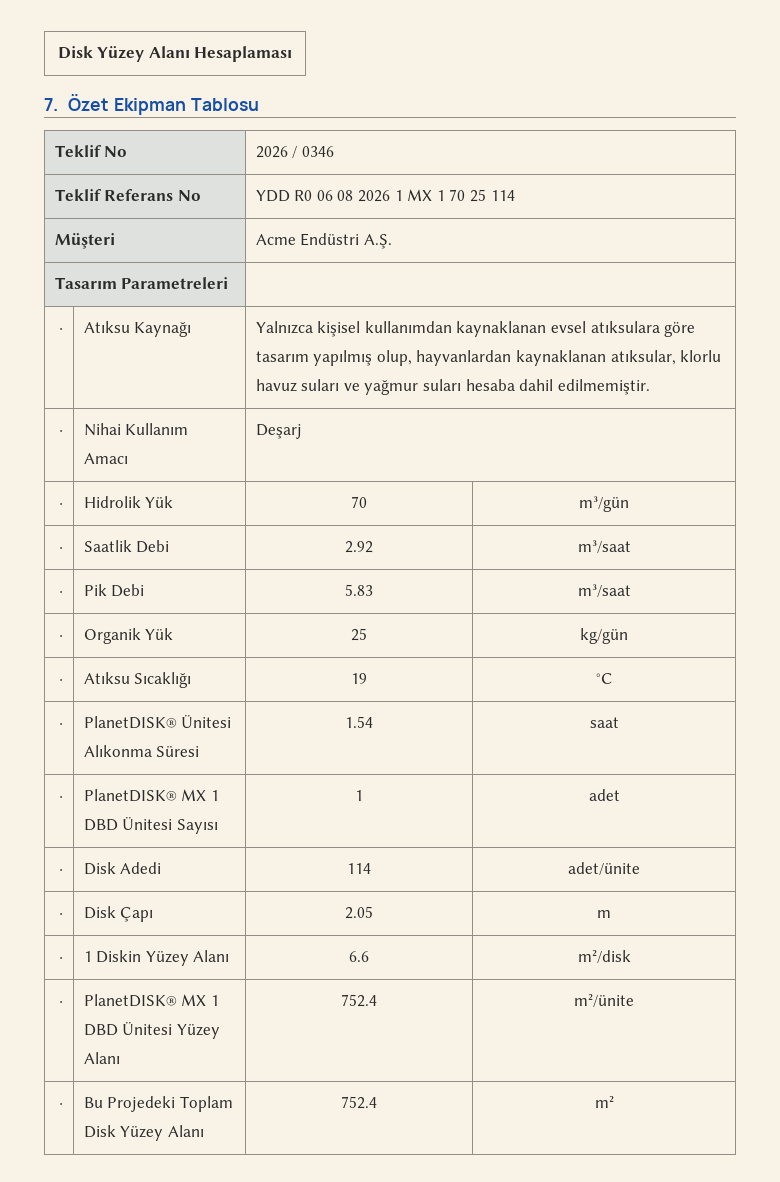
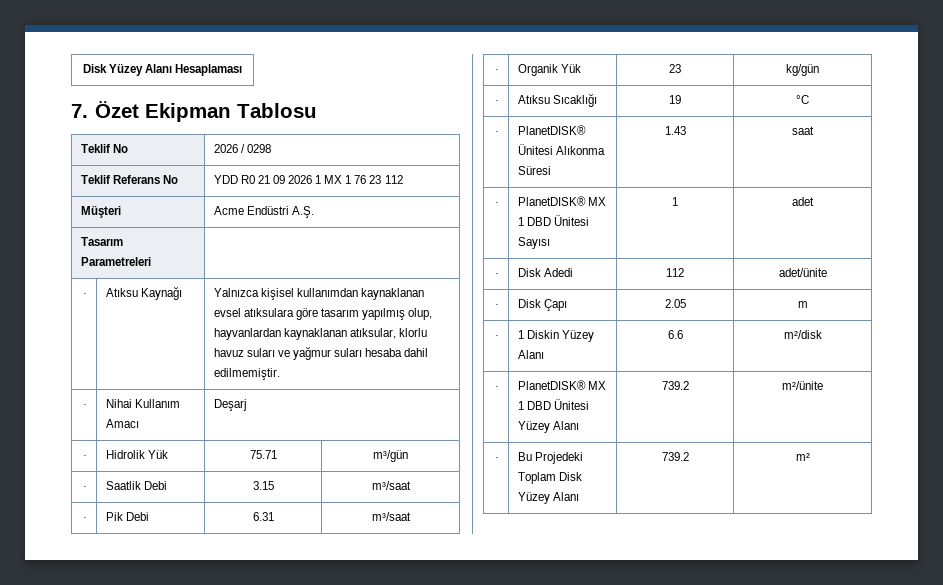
[301,146,334,157] 0346 -> [246,144,271,153] 0298
[316,190,354,201] 06 08 -> [257,175,285,184] 21 09
[449,189,515,202] 70 25 114 -> [354,175,403,184] 76 23 112
[351,496,367,508] 70 -> [249,450,277,459] 75.71
[345,541,373,553] 2.92 -> [252,481,274,490] 3.15
[345,584,373,596] 5.83 -> [252,512,274,521] 6.31
[351,628,367,641] 25 -> [669,64,681,73] 23
[345,716,373,728] 1.54 -> [664,126,686,135] 1.43
[347,863,371,874] 114 -> [666,268,684,277] 112
[341,994,377,1007] 752.4 -> [661,381,689,390] 739.2
[341,1096,377,1109] 752.4 -> [661,452,689,461] 739.2

